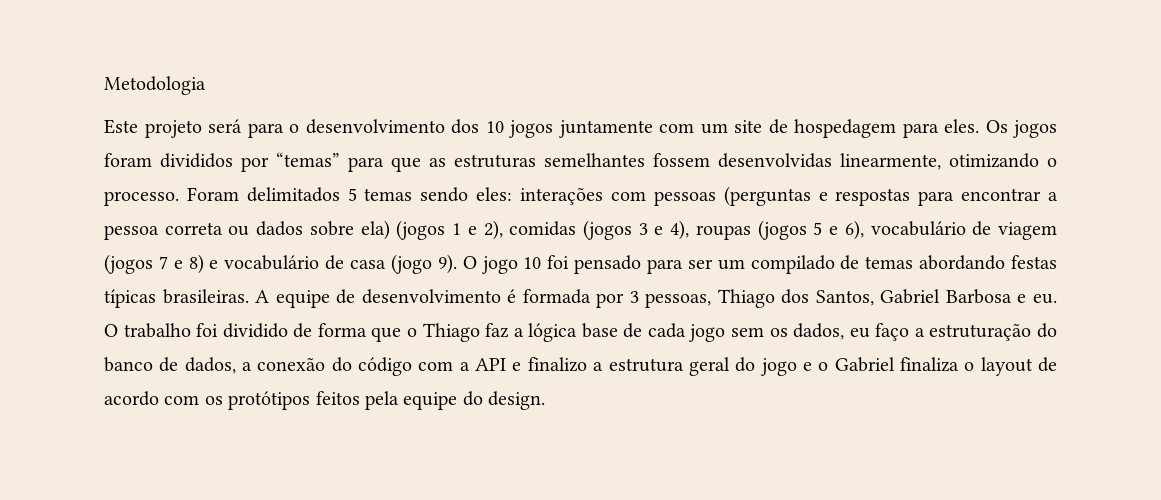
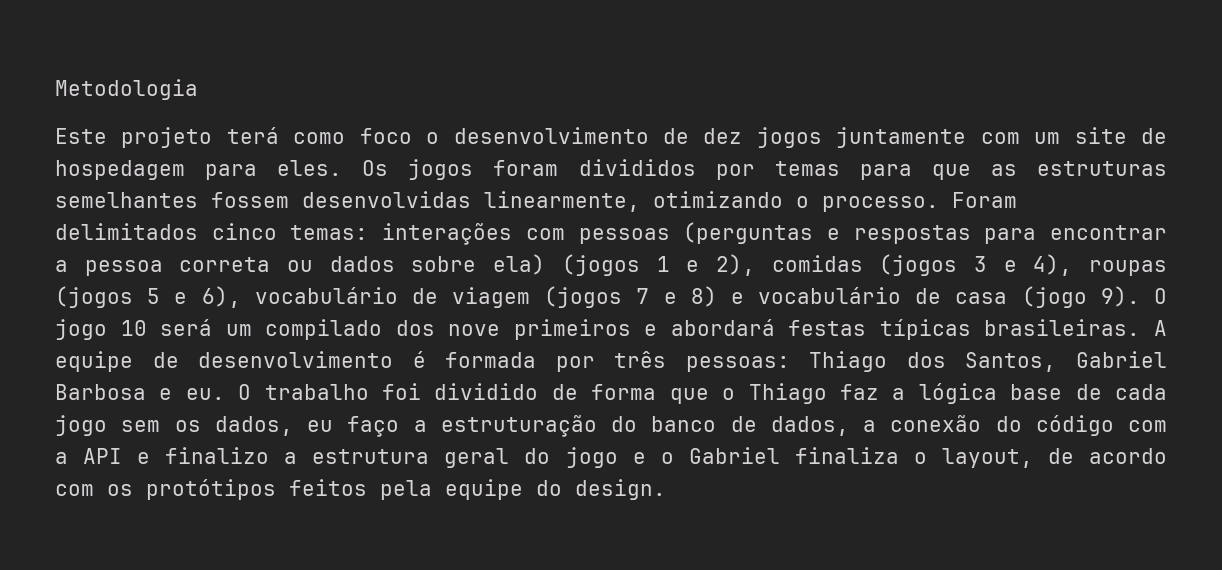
[208,119,504,138] será para o desenvolvimento dos 10 -> [226,127,743,144] terá como foco o desenvolvimento de dez
[276,152,340,167] “temas” -> [774,161,840,176] temas
[347,187,513,202] 5 temas sendo eles: -> [211,223,369,240] cinco temas:
[547,255,1006,274] foi pensado para ser um compilado de temas abordando -> [160,319,775,340] será um compilado dos nove primeiros e abordará
[629,291,712,308] 3 pessoas, -> [614,351,790,372] três pessoas:
[980,357,1033,376] layout -> [941,448,1033,468] layout,

